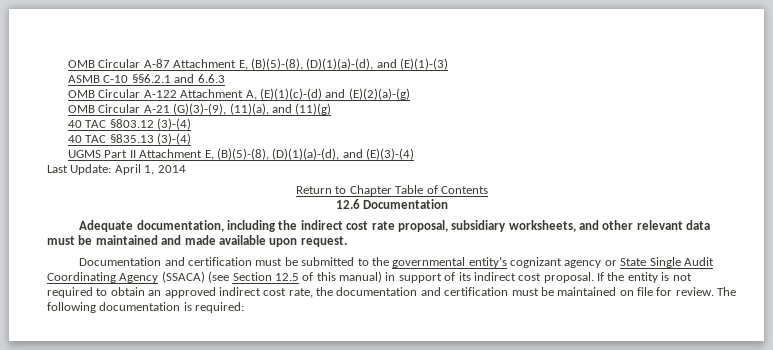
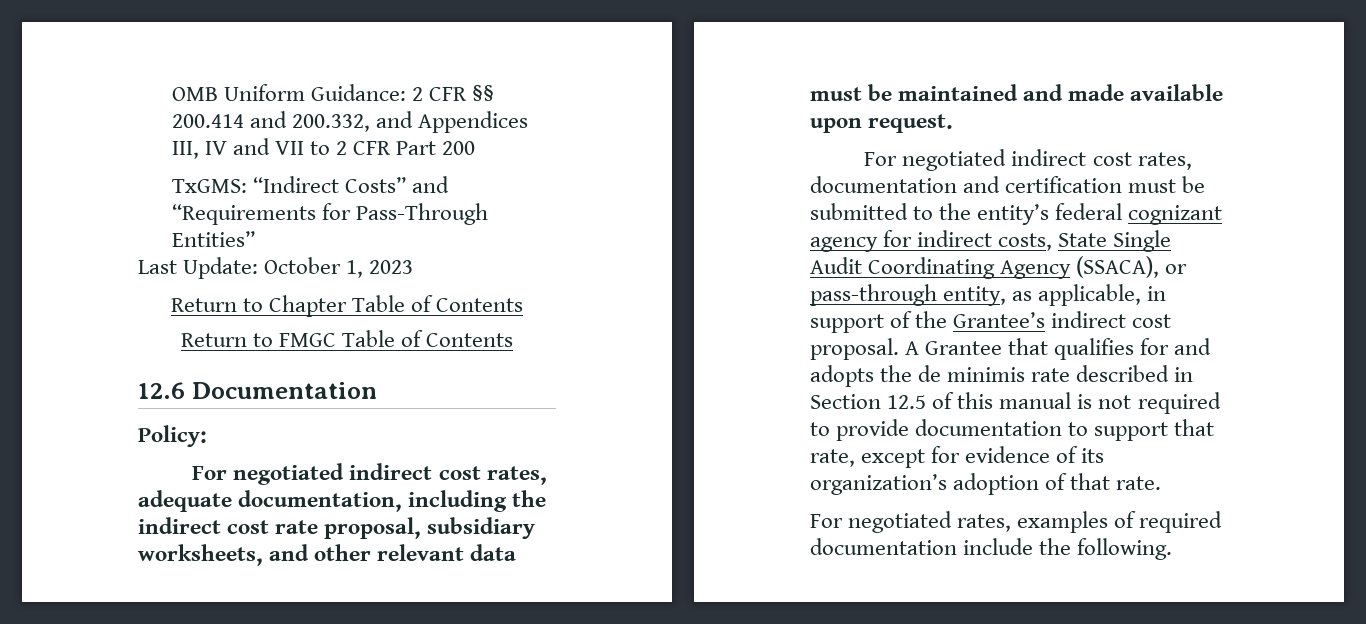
[68,58,449,70] [68,74,225,83] [68,88,410,100] [68,103,332,115] [68,118,192,130] [68,133,192,145] [68,148,415,160] OMB Circular A-87 Attachment E, (B)(5)-(8), (D)(1)(a)-(d), and (E)(1)-(3) // ASMB C-10 §§6.2.1 and 6.6.3 // OMB Circular A-122 Attachment A, (E)(1)(c)-(d) and (E)(2)(a)-(g) // OMB Circular A-21 (G)(3)-(9), (11)(a), and (11)(g) // 40 TAC §803.12 (3)-(4) // 40 TAC §835.13 (3)-(4) // UGMS Part II Attachment E, (B)(5)-(8), (D)(1)(a)-(d), and (E)(3)-(4) -> [171,84,495,101] [171,111,529,133] [171,138,476,159] [171,176,449,193] [171,203,488,225] [171,231,255,247] OMB Uniform Guidance: 2 CFR §§ 200.414 and 200.332, and Appendices III, IV and VII to 2 CFR Part 200 // TxGMS: “Indirect Costs” and “Requirements for Pass-Through Entities”
[114,164,186,175] April 1, 2014 -> [264,257,414,278] October 1, 2023
[335,199,449,209] [79,220,134,232] 12.6 Documentation // Adequate -> [180,330,514,347] [138,382,377,399] [138,425,207,447] [192,463,547,485] [138,490,232,512] Return to FMGC Table of Contents // 12.6 Documentation // Policy: // For negotiated indirect cost rates, adequate
[79,257,162,266] Documentation -> [864,149,1192,171] [810,176,957,193] For negotiated indirect cost rates, documentation
[392,256,617,268] governmental entity’s cognizant agency or -> [977,203,1223,225] [810,230,1053,252] entity’s federal cognizant agency for indirect costs,
[161,271,692,283] [47,287,737,298] [47,302,245,313] (SSACA) (see Section 12.5 of this manual) in support of its indirect cost proposal. If the entity is not required to obtain an approved indirect cost rate, the documentation and certification must be maintained on file for review. The following documentation is required: -> [1076,256,1188,278] [810,284,1167,306] [810,311,1172,333] [810,338,1212,360] [810,365,1194,387] [810,392,1221,414] [810,419,1215,441] [810,446,1105,468] [810,473,1162,495] [810,511,1223,533] [810,538,1173,560] (SSACA), or pass-through entity, as applicable, in support of the Grantee’s indirect cost proposal. A Grantee that qualifies for and adopts the de minimis rate described in Section 12.5 of this manual is not required to provide documentation to support that rate, except for evidence of its organization’s adoption of that rate. // For negotiated rates, examples of required documentation include the following.

